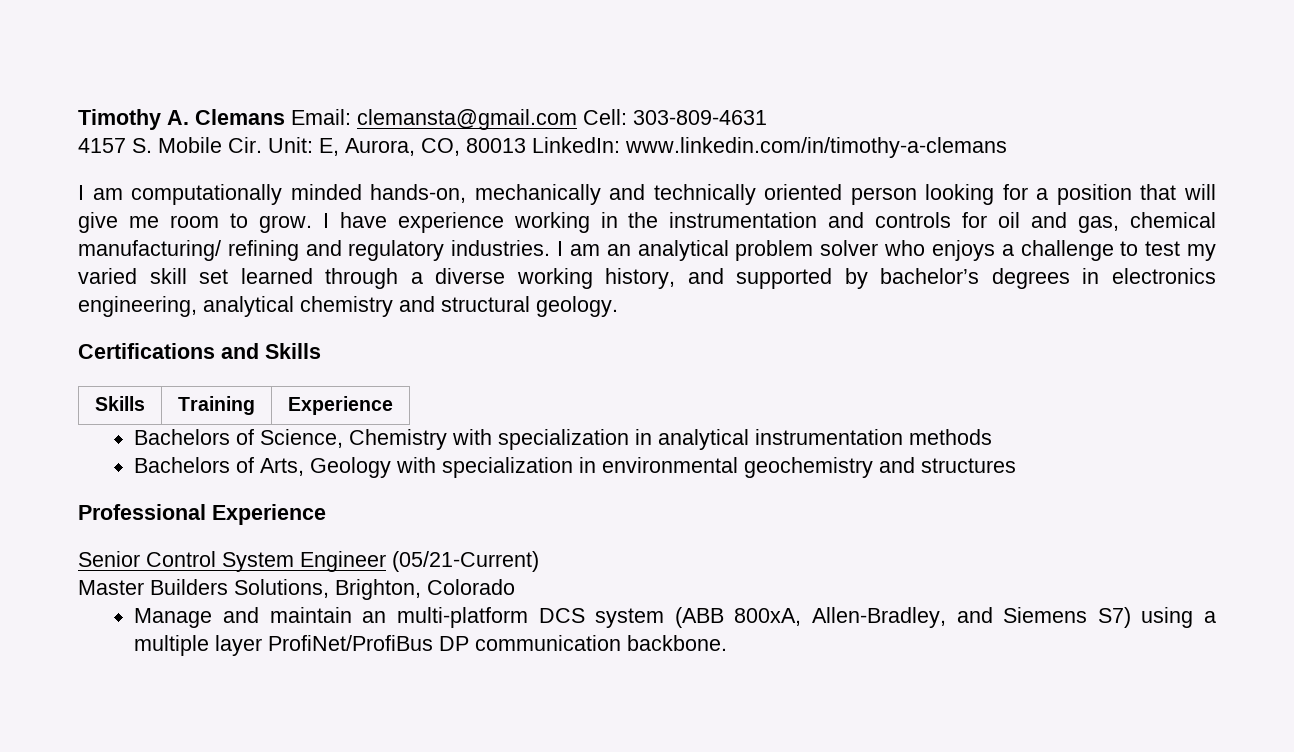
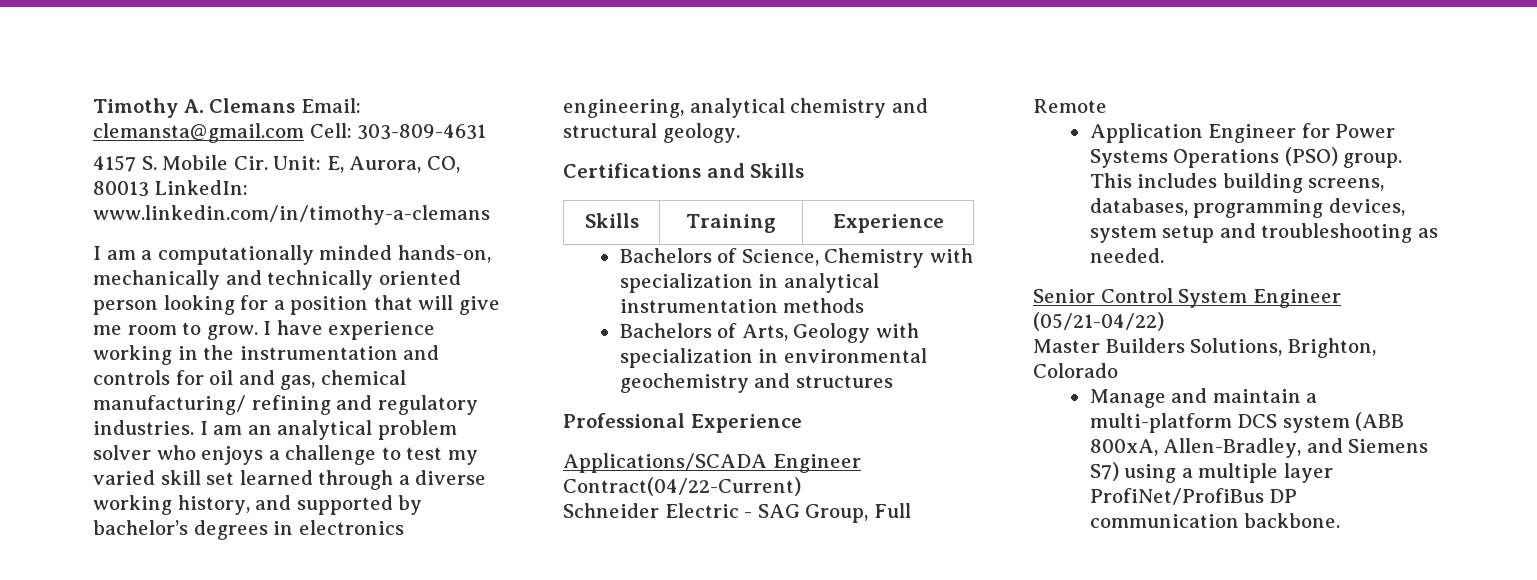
(123, 194) none -> [141,250,153,260] a
(326, 514) none -> [563,453,861,473] [563,477,801,496] [563,503,911,523] [1033,99,1107,113] [1089,123,1396,143] [1089,147,1403,168] [1089,173,1385,193] [1089,198,1405,218] [1089,223,1438,243] [1089,248,1164,263] // Applications/SCADA Engineer Contract(04/22-Current) // Schneider Electric - SAG Group, Full Remote // Application Engineer for Power Systems Operations (PSO) group. This includes building screens, databases, programming devices, system setup and troubleshooting as needed.
[392,551,539,572] (05/21-Current) -> [1033,312,1164,331] (05/21-04/22)
[362,611,387,623] an -> [1306,393,1318,403] a

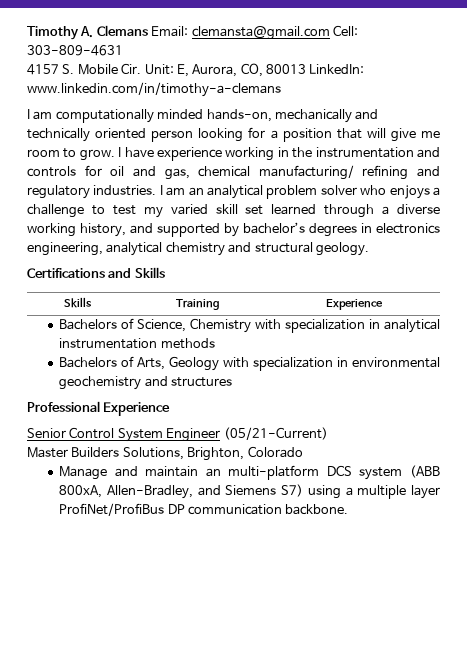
[141,250,153,260] a -> (53, 115) none
[563,453,861,473] [563,477,801,496] [563,503,911,523] [1033,99,1107,113] [1089,123,1396,143] [1089,147,1403,168] [1089,173,1385,193] [1089,198,1405,218] [1089,223,1438,243] [1089,248,1164,263] // Applications/SCADA Engineer Contract(04/22-Current) // Schneider Electric - SAG Group, Full Remote // Application Engineer for Power Systems Operations (PSO) group. This includes building screens, databases, programming devices, system setup and troubleshooting as needed. -> (171, 409) none
[1033,312,1164,331] (05/21-04/22) -> [223,427,328,440] (05/21-Current)
[1306,393,1318,403] a -> [205,468,221,477] an

